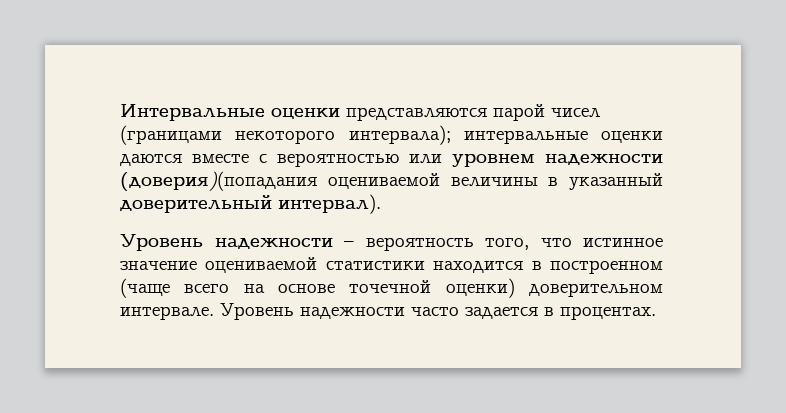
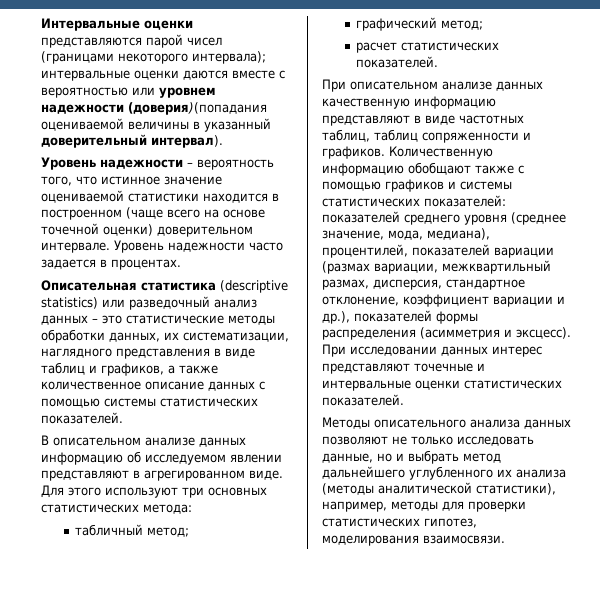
(656, 313) none -> [41,280,288,293] [41,296,257,310] [41,315,275,325] [41,329,289,343] [41,348,255,359] [41,362,218,376] [41,381,265,391] [41,398,258,408] [41,412,123,424] [41,435,246,447] [41,451,282,465] [41,470,283,481] [41,485,267,498] [41,504,192,514] [75,524,190,537] [356,17,484,31] [356,42,500,53] [356,56,439,68] [322,79,543,92] [322,96,496,109] [322,115,524,126] [322,129,531,143] [322,146,493,159] [322,162,524,176] [322,179,512,192] [322,195,506,207] [322,211,566,225] [322,228,490,240] [322,244,554,258] [322,260,551,274] [322,279,525,290] [322,294,565,307] [322,310,478,324] [322,327,571,340] [322,344,542,357] [322,363,485,374] [322,380,562,391] [322,394,404,406] [322,417,571,429] [322,436,534,446] [322,450,501,464] [322,466,566,480] [322,482,556,495] [322,501,526,512] [322,518,477,528] [322,535,505,546] // Описательная статистика (descriptive statistics) или разведочный анализ данных – это статистические методы обработки данных, их систематизации, наглядного представления в виде таблиц и графиков, а также количественное описание данных с помощью системы статистических показателей. // В описательном анализе данных информацию об исследуемом явлении представляют в агрегированном виде. Для этого используют три основных статистических метода: // табличный метод; // графический метод; // расчет статистических показателей. // При описательном анализе данных качественную информацию представляют в виде частотных таблиц, таблиц сопряженности и графиков. Количественную информацию обобщают также с помощью графиков и системы статистических показателей: показателей среднего уровня (среднее значение, мода, медиана), процентилей, показателей вариации (размах вариации, межквартильный размах, дисперсия, стандартное отклонение, коэффициент вариации и др.), показателей формы распределения (асимметрия и эксцесс). При исследовании данных интерес представляют точечные и интервальные оценки статистических показателей. // Методы описательного анализа данных позволяют не только исследовать данные, но и выбрать метод дальнейшего углубленного их анализа (методы аналитической статистики), например, методы для проверки статистических гипотез, моделирования взаимосвязи.

